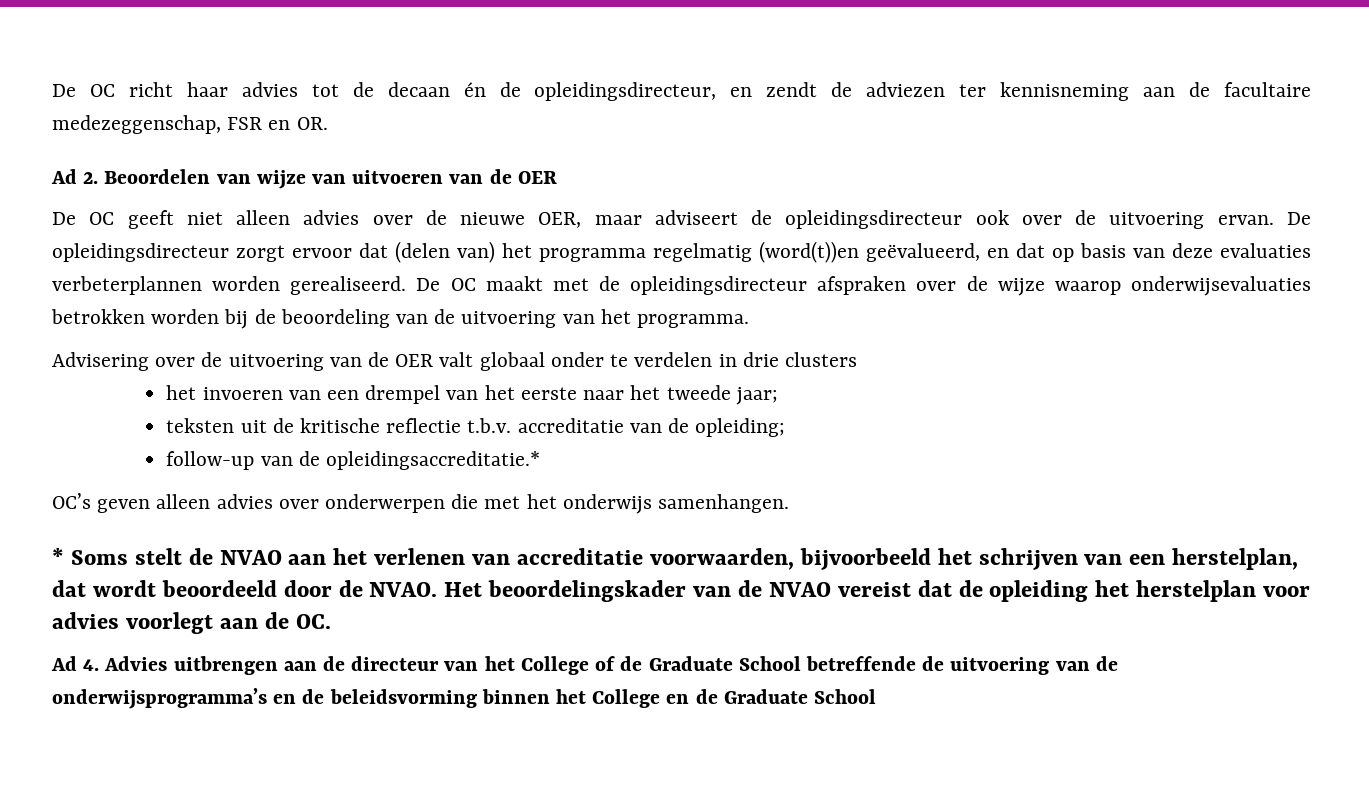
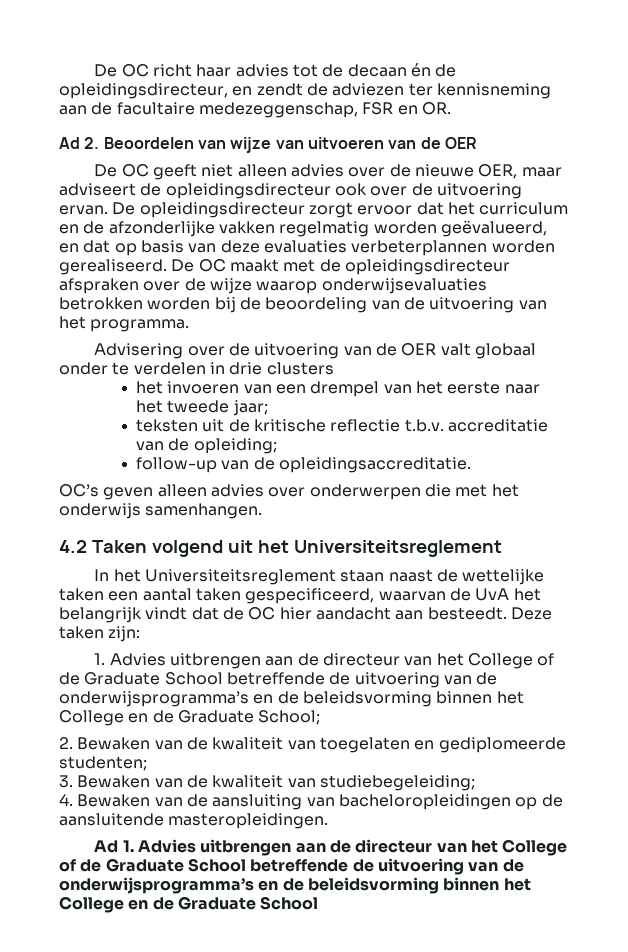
[395,241,859,263] (delen van) het programma regelmatig (word(t))en -> [447,202,569,215] [59,221,437,237] het curriculum en de afzonderlijke vakken regelmatig worden
[326,451,541,470] opleidingsaccreditatie.* -> [278,457,471,473] opleidingsaccreditatie.
[52,548,1299,570] [52,580,1311,602] [52,612,331,634] [51,656,100,671] * Soms stelt de NVAO aan het verlenen van accreditatie voorwaarden, bijvoorbeeld het schrijven van een herstelplan, dat wordt beoordeeld door de NVAO. Het beoordelingskader van de NVAO vereist dat de opleiding het herstelplan voor advies voorlegt aan de OC. // Ad 4. -> [59,540,502,557] [94,569,545,585] [59,588,541,604] [59,607,552,623] [59,626,141,642] [94,653,555,669] [59,672,498,688] [59,691,524,707] [59,710,321,726] [59,737,566,753] [59,756,147,771] [59,775,475,791] [59,794,563,810] [59,813,329,829] [94,840,134,853] 4.2 Taken volgend uit het Universiteitsreglement // In het Universiteitsreglement staan naast de wettelijke taken een aantal taken gespecificeerd, waarvan de UvA het belangrijk vindt dat de OC hier aandacht aan besteedt. Deze taken zijn: // 1. Advies uitbrengen aan de directeur van het College of de Graduate School betreffende de uitvoering van de onderwijsprogramma’s en de beleidsvorming binnen het College en de Graduate School; // 2. Bewaken van de kwaliteit van toegelaten en gediplomeerde studenten; // 3. Bewaken van de kwaliteit van studiebegeleiding; // 4. Bewaken van de aansluiting van bacheloropleidingen op de aansluitende masteropleidingen. // Ad 1.

